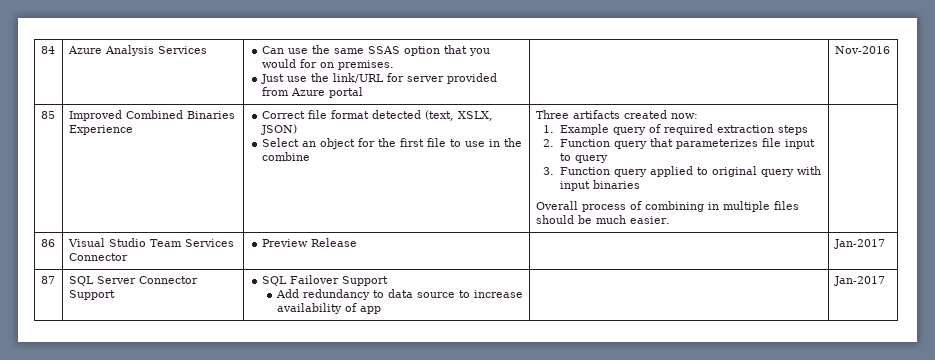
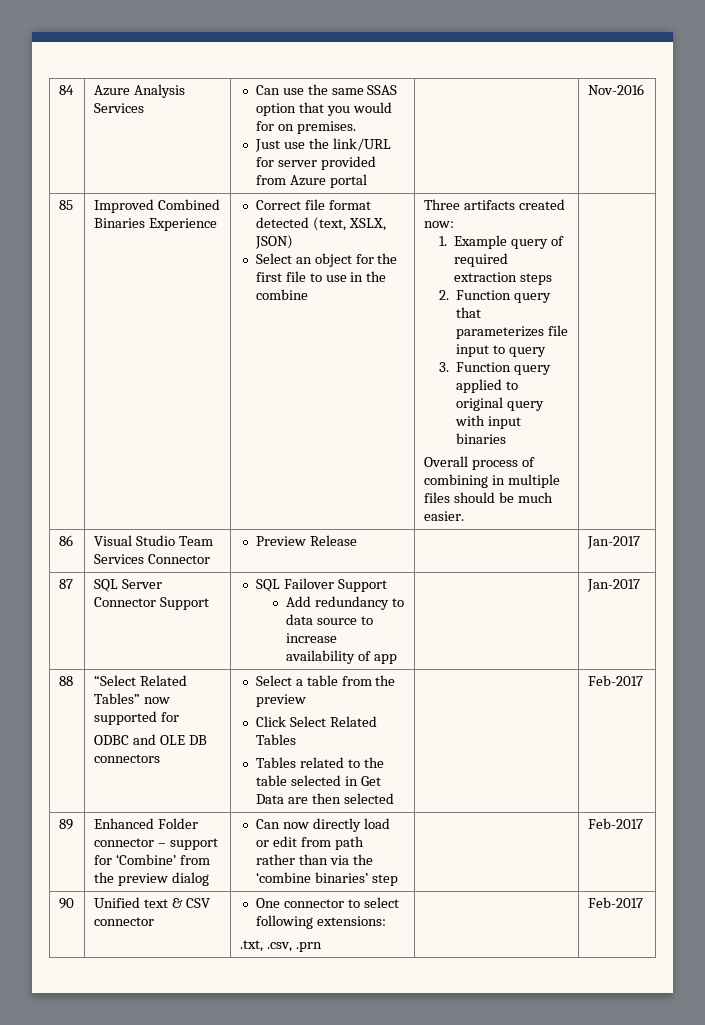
(885, 281) none -> [58,676,73,686] [93,675,187,686] [93,693,170,704] [93,711,179,725] [93,734,207,745] [93,754,160,763] [255,675,396,686] [255,694,306,707] [255,716,377,727] [255,734,296,745] [255,757,384,768] [255,775,381,786] [255,793,394,804] [587,675,643,686] [58,819,73,830] [93,818,198,829] [93,838,218,850] [93,854,210,865] [93,872,209,886] [255,818,390,832] [255,836,364,850] [255,854,373,865] [255,872,398,886] [587,818,643,829] [58,898,74,909] [93,897,210,908] [93,917,154,926] [255,897,399,908] [255,915,386,929] [239,940,322,952] [587,897,643,908] // 88 | “Select Related Tables” now supported for // ODBC and OLE DB connectors | Select a table from the preview // Click Select Related Tables // Tables related to the table selected in Get Data are then selected | | Feb-2017 // 89 | Enhanced Folder connector – support for ‘Combine’ from the preview dialog | Can now directly load or edit from path rather than via the ‘combine binaries’ step | | Feb-2017 // 90 | Unified text & CSV connector | One connector to select following extensions: // .txt, .csv, .prn | | Feb-2017

